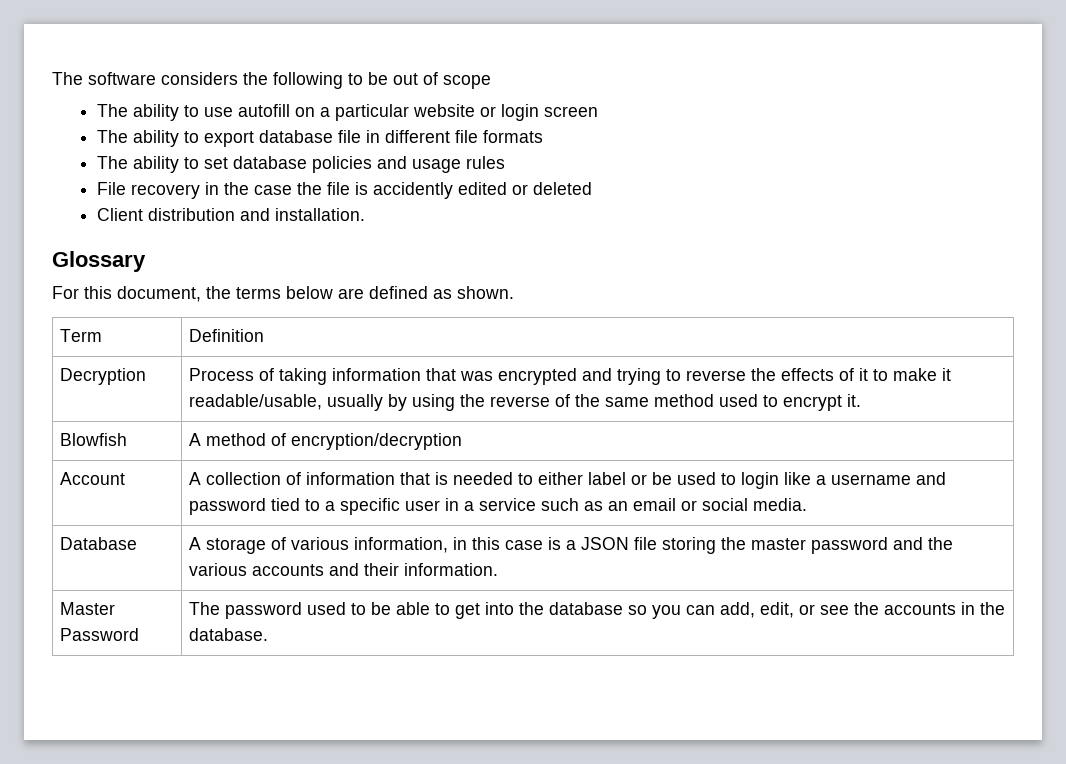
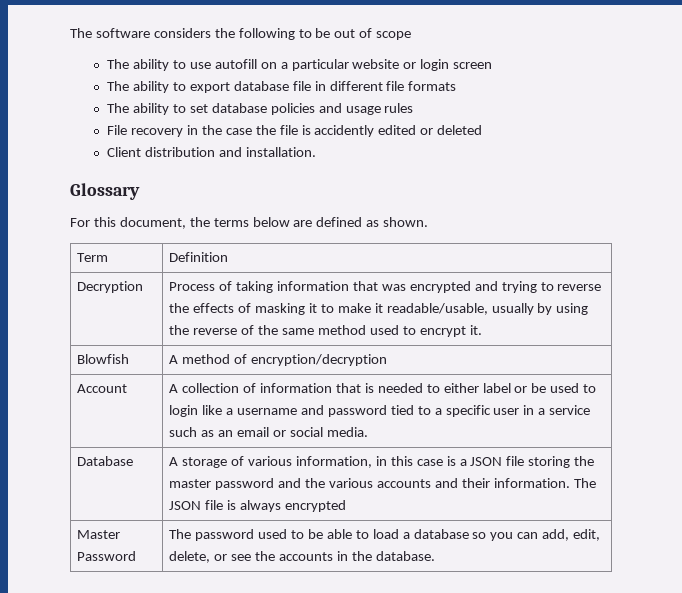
(855, 374) none -> [255,303,306,315] masking
(499, 569) none -> [573,478,596,488] [169,500,346,512] The JSON file is always encrypted
[455,602,545,619] get into the -> [372,529,410,539] load a
(795, 610) none -> [169,551,211,563] delete,

